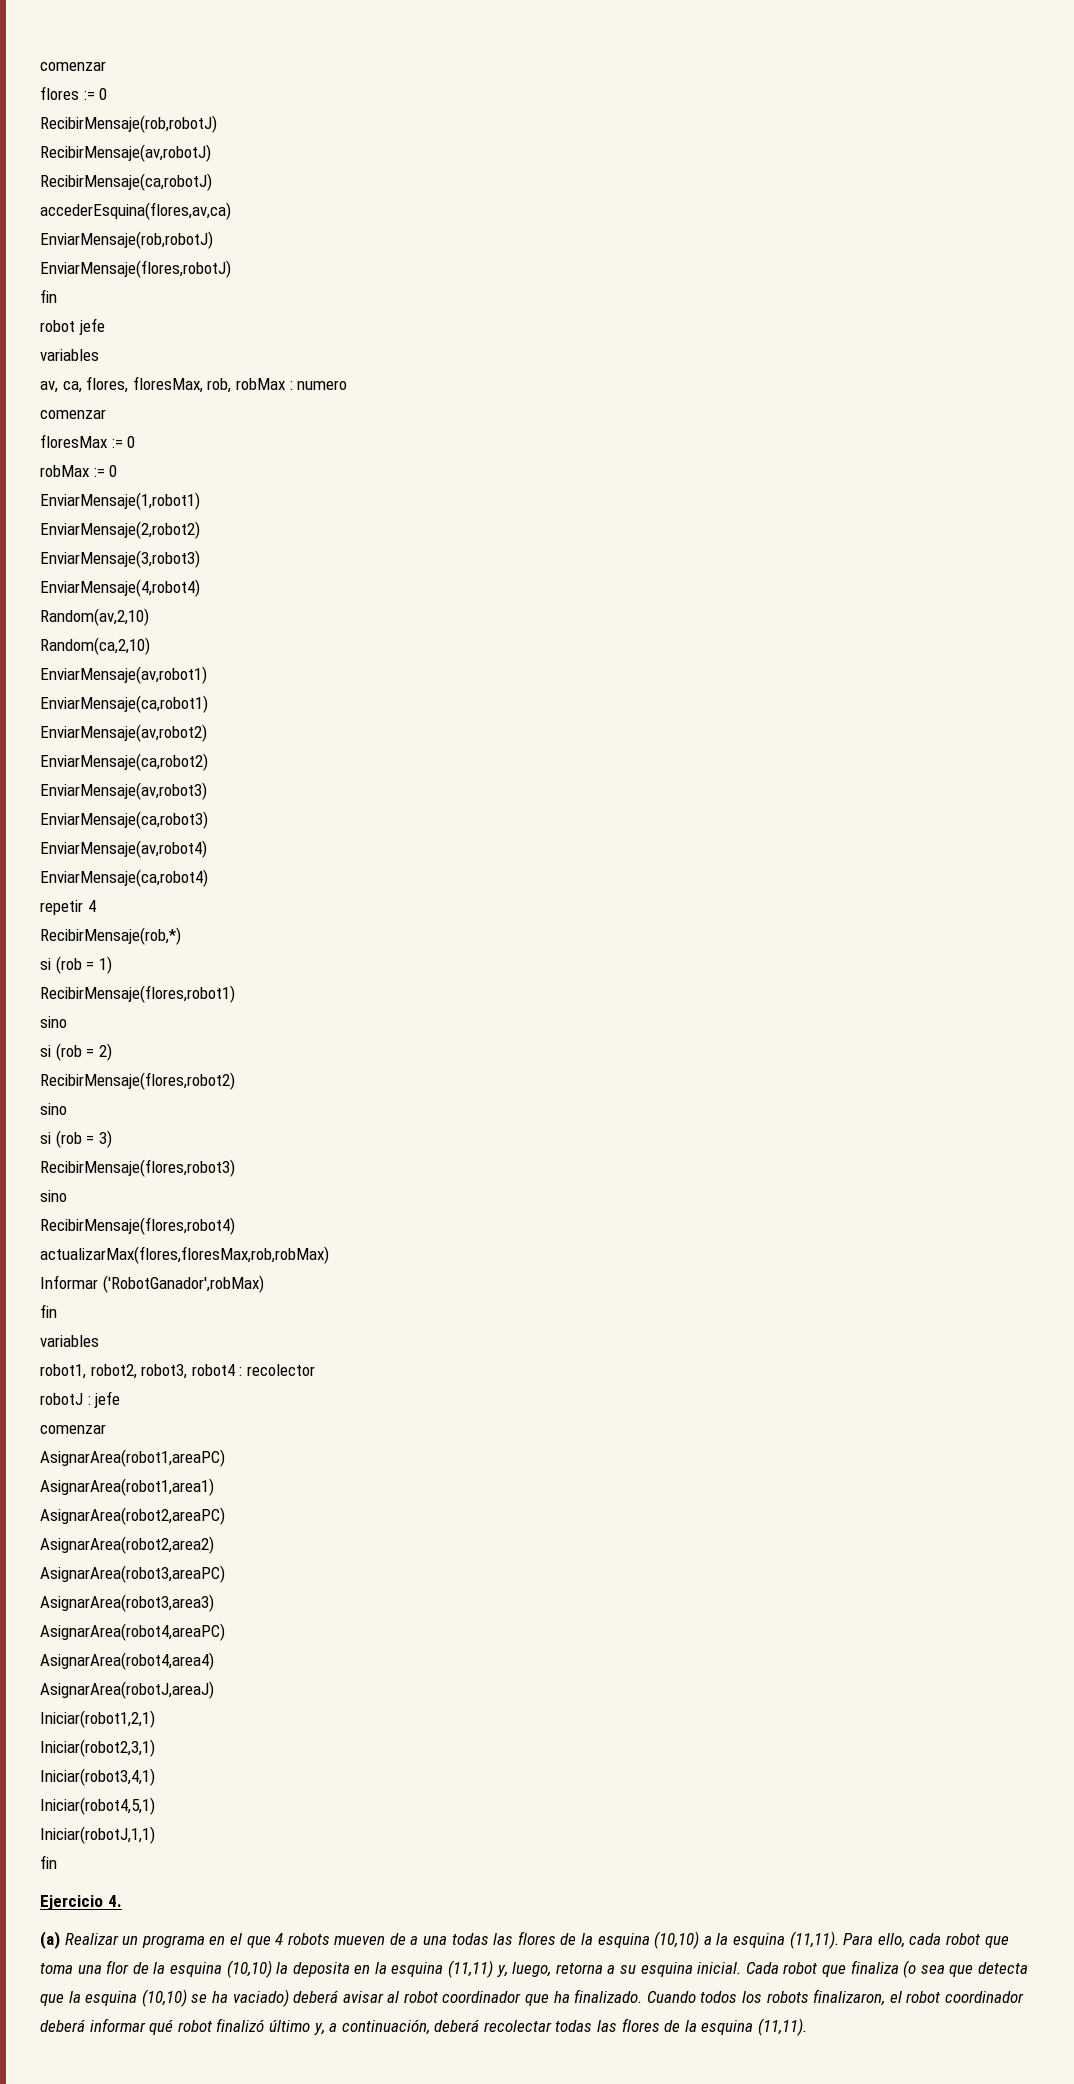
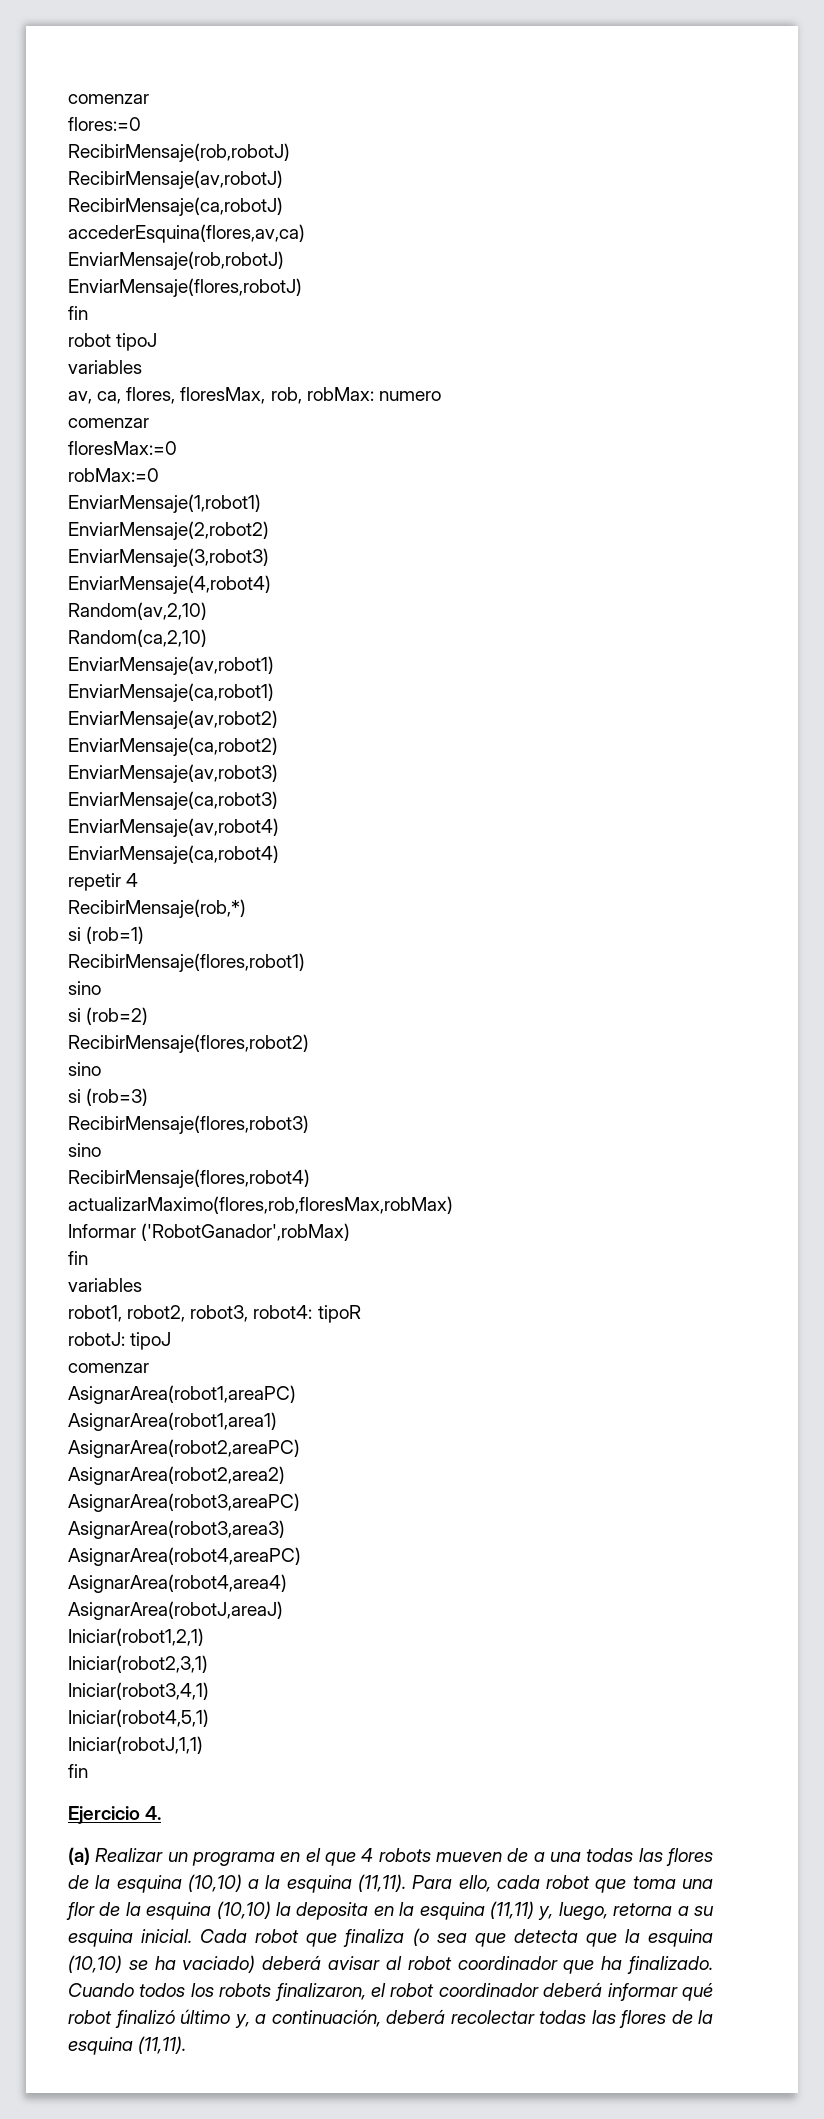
[40,61,106,71] [40,86,108,100] comenzar // flores := 0 -> [68,94,149,104] [68,117,141,131] comenzar // flores:=0
[78,318,105,335] jefe -> [116,333,158,351] tipoJ
[235,378,293,390] robMax : -> [306,387,374,401] robMax:
[40,434,136,448] [40,465,118,477] floresMax := 0 // robMax := 0 -> [68,441,177,455] [68,468,159,482] floresMax:=0 // robMax:=0
[55,956,112,974] (rob = 1) -> [86,926,145,944] (rob=1)
[55,1043,112,1061] (rob = 2) -> [86,1007,149,1025] (rob=2)
[55,1130,112,1148] (rob = 3) -> [86,1088,149,1106] (rob=3)
[40,1246,329,1264] actualizarMax(flores,floresMax,rob,robMax) -> [68,1196,453,1214] actualizarMaximo(flores,rob,floresMax,robMax)
[191,1364,315,1376] [40,1391,121,1408] robot4 : recolector // robotJ : jefe -> [253,1305,361,1323] [68,1332,172,1350] robot4: tipoR // robotJ: tipoJ

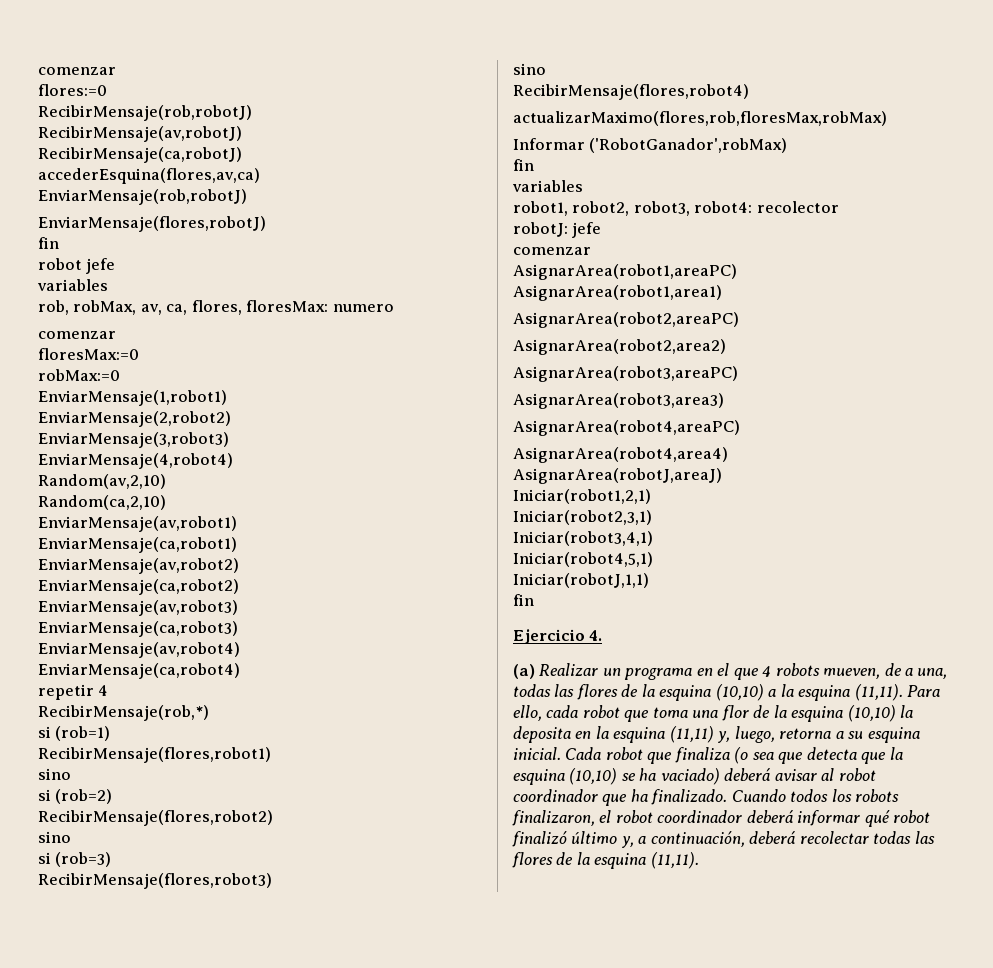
[116,333,158,351] [68,360,142,374] tipoJ // variables // -> [86,258,116,274] [37,279,108,291] [38,300,137,315] jefe // variables // rob, robMax,
[180,387,374,404] floresMax, rob, robMax: -> [246,300,329,312] floresMax:
[317,1305,361,1323] tipoR -> [756,201,839,213] recolector
[130,1332,172,1350] tipoJ -> [572,222,602,238] jefe
[435,1852,502,1862] mueven -> [823,668,881,679] mueven,
[549,1852,581,1862] una -> [917,668,948,679] una,

